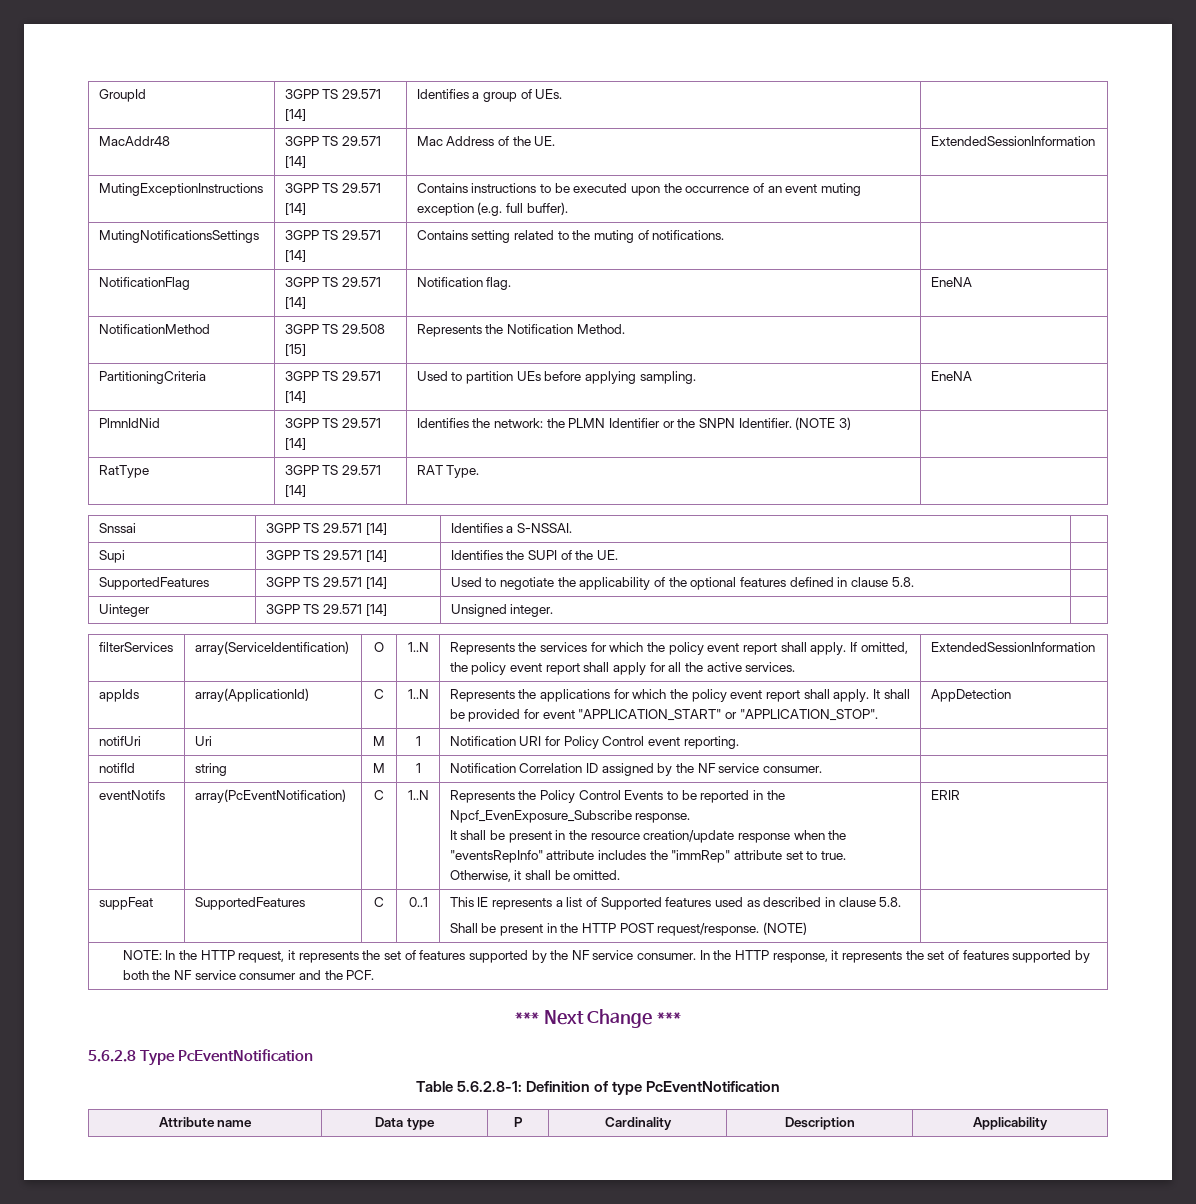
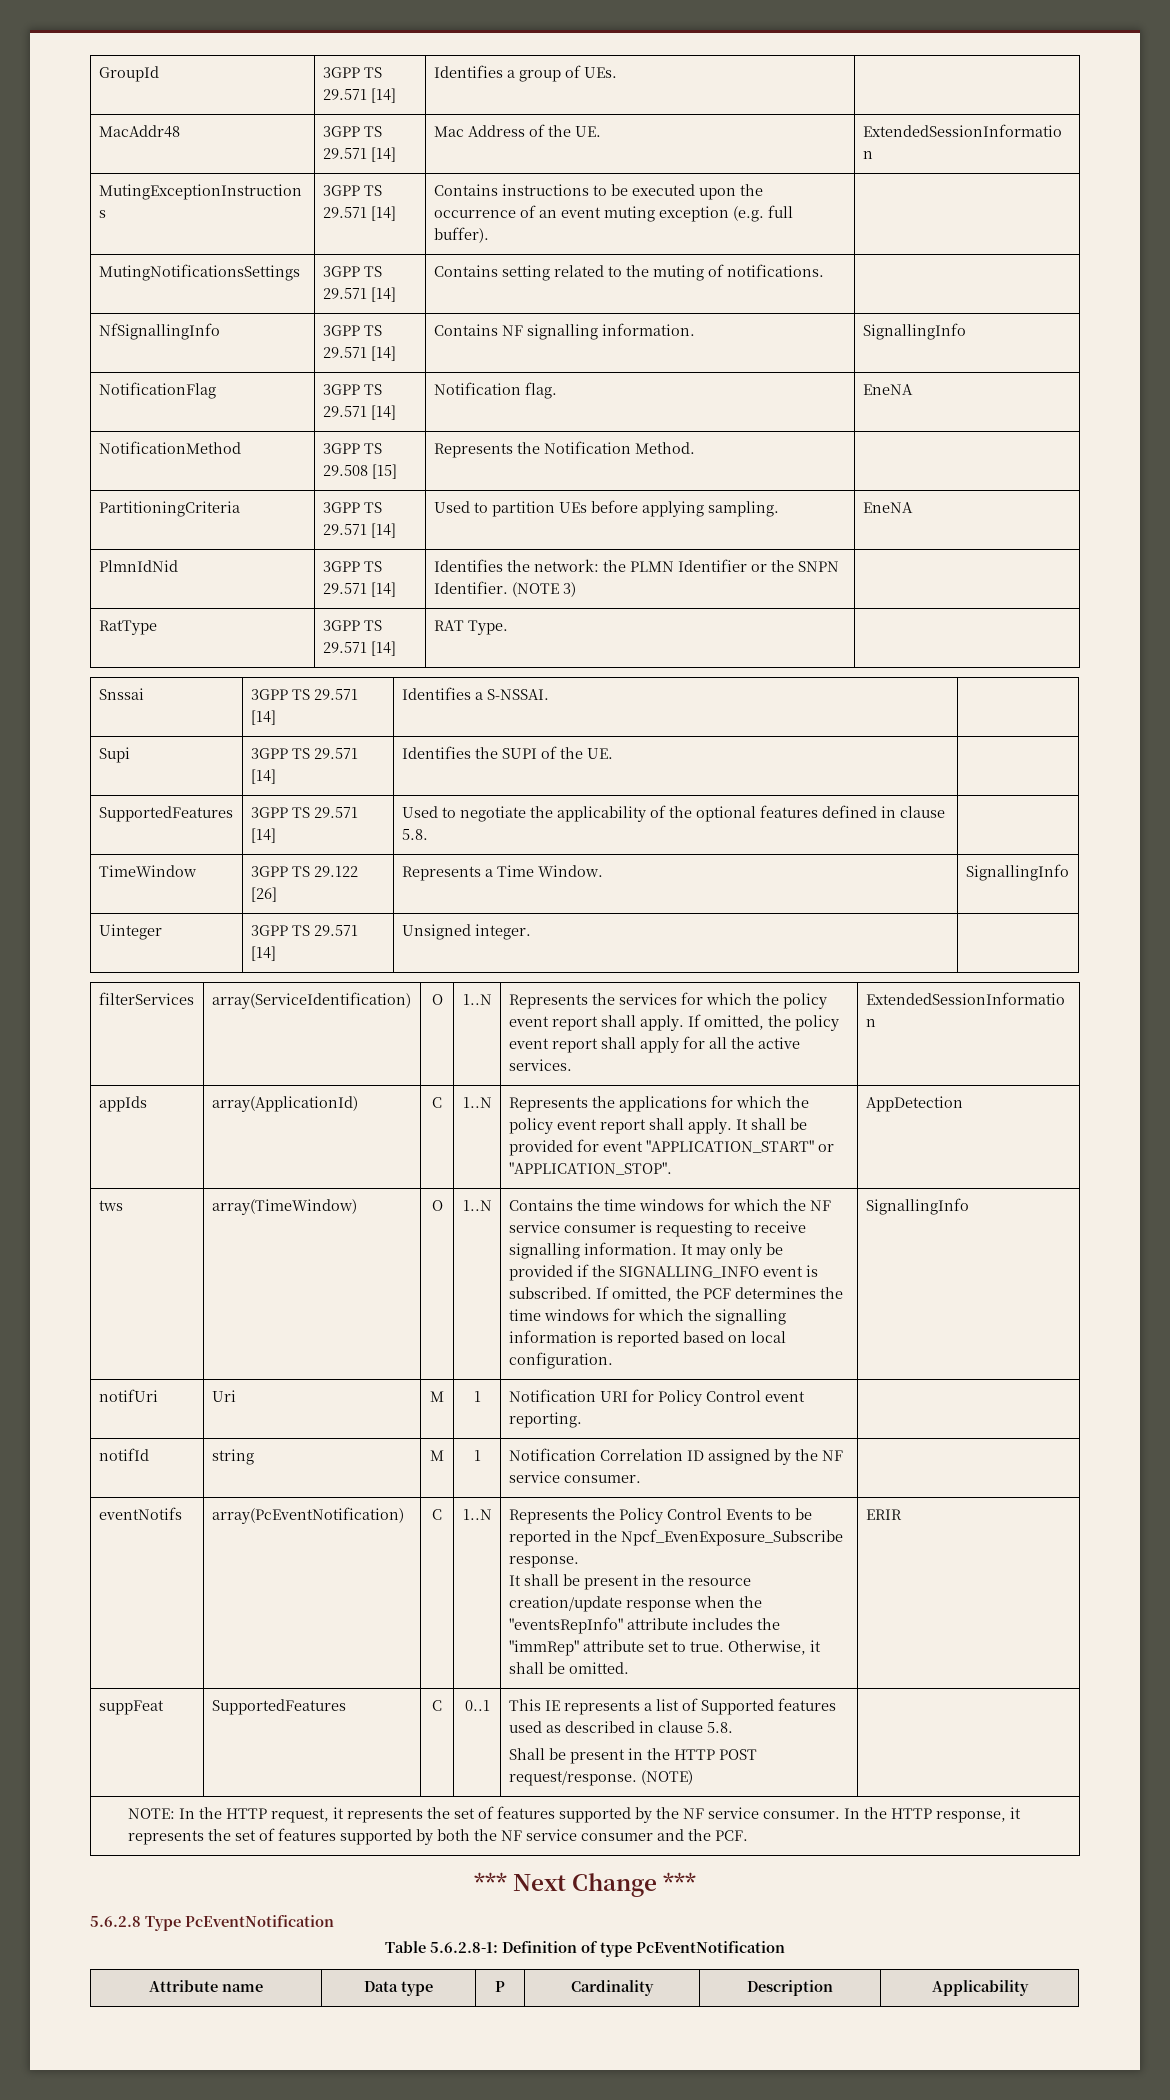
(725, 235) none -> [98,323,220,340] [322,325,382,336] [322,346,396,361] [433,323,695,340] [862,323,966,340] // NfSignallingInfo | 3GPP TS 29.571 [14] | Contains NF signalling information. | SignallingInfo
(914, 582) none -> [98,865,197,877] [250,866,358,877] [250,887,277,902] [401,865,603,881] [965,864,1069,881] // TimeWindow | 3GPP TS 29.122 [26] | Represents a Time Window. | SignallingInfo
(1011, 695) none -> [98,1200,123,1211] [211,1199,357,1215] [431,1200,443,1211] [462,1200,492,1211] [508,1198,831,1211] [508,1221,806,1237] [508,1242,783,1259] [508,1264,818,1281] [508,1286,843,1302] [508,1308,786,1325] [508,1330,786,1347] [508,1352,613,1369] [865,1198,969,1215] // tws | array(TimeWindow) | O | 1..N | Contains the time windows for which the NF service consumer is requesting to receive signalling information. It may only be provided if the SIGNALLING_INFO event is subscribed. If omitted, the PCF determines the time windows for which the signalling information is reported based on local configuration. | SignallingInfo

